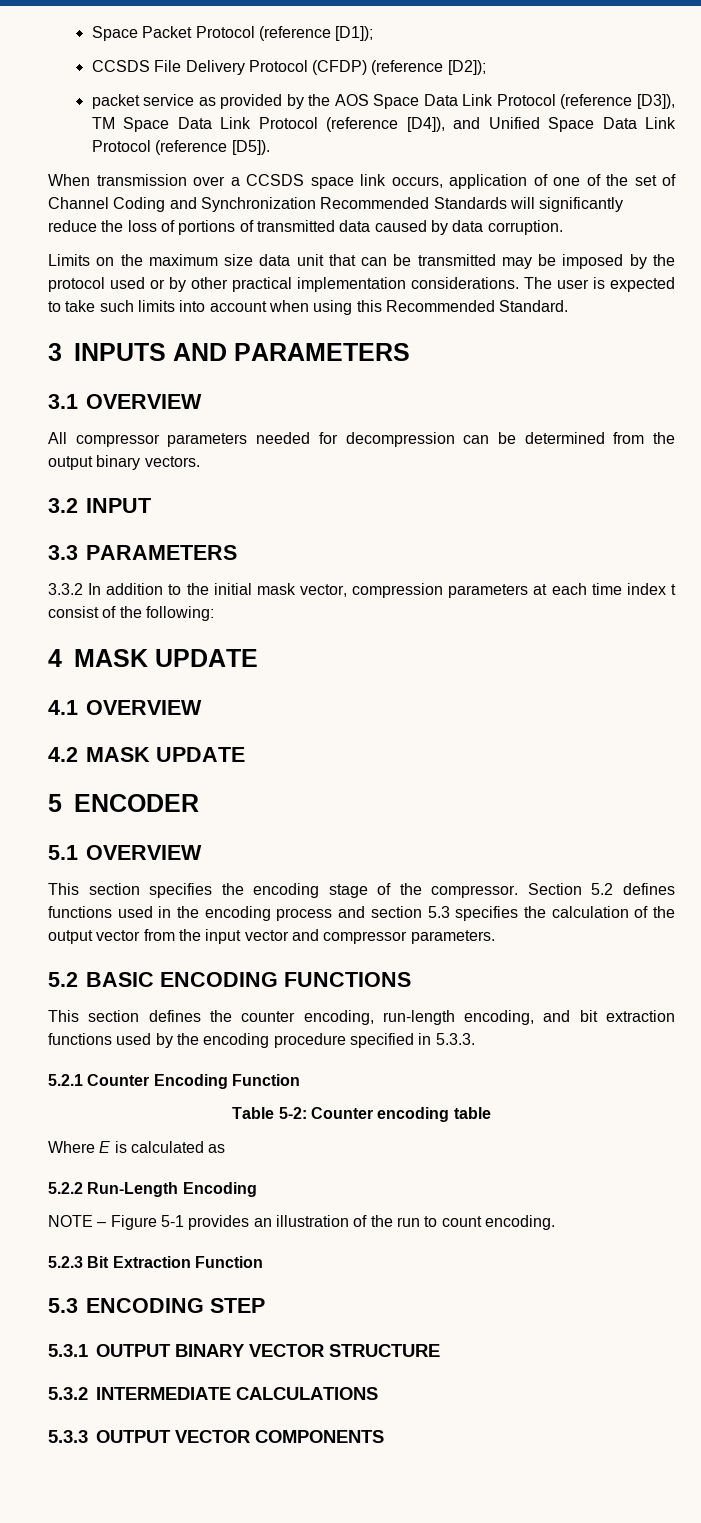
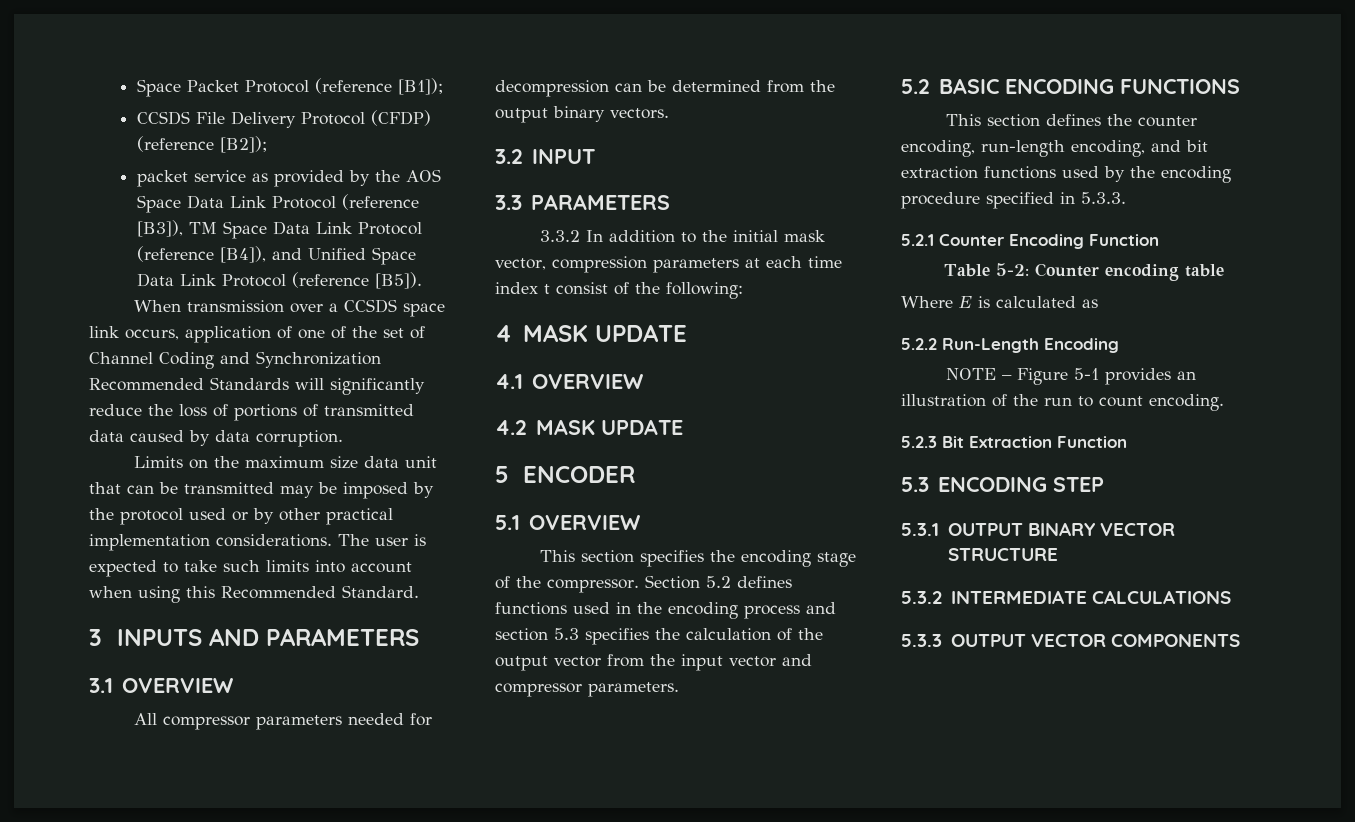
[335,26,374,41] [D1]); -> [397,78,443,95] [B1]);
[447,60,486,75] [D2]); -> [219,136,267,153] [B2]);
[637,94,676,109] [D3]), -> [136,220,183,237] [B3]),
[406,117,445,132] [D4]), -> [219,246,266,263] [B4]),
[231,140,270,155] [D5]). -> [374,272,422,289] [B5]).

